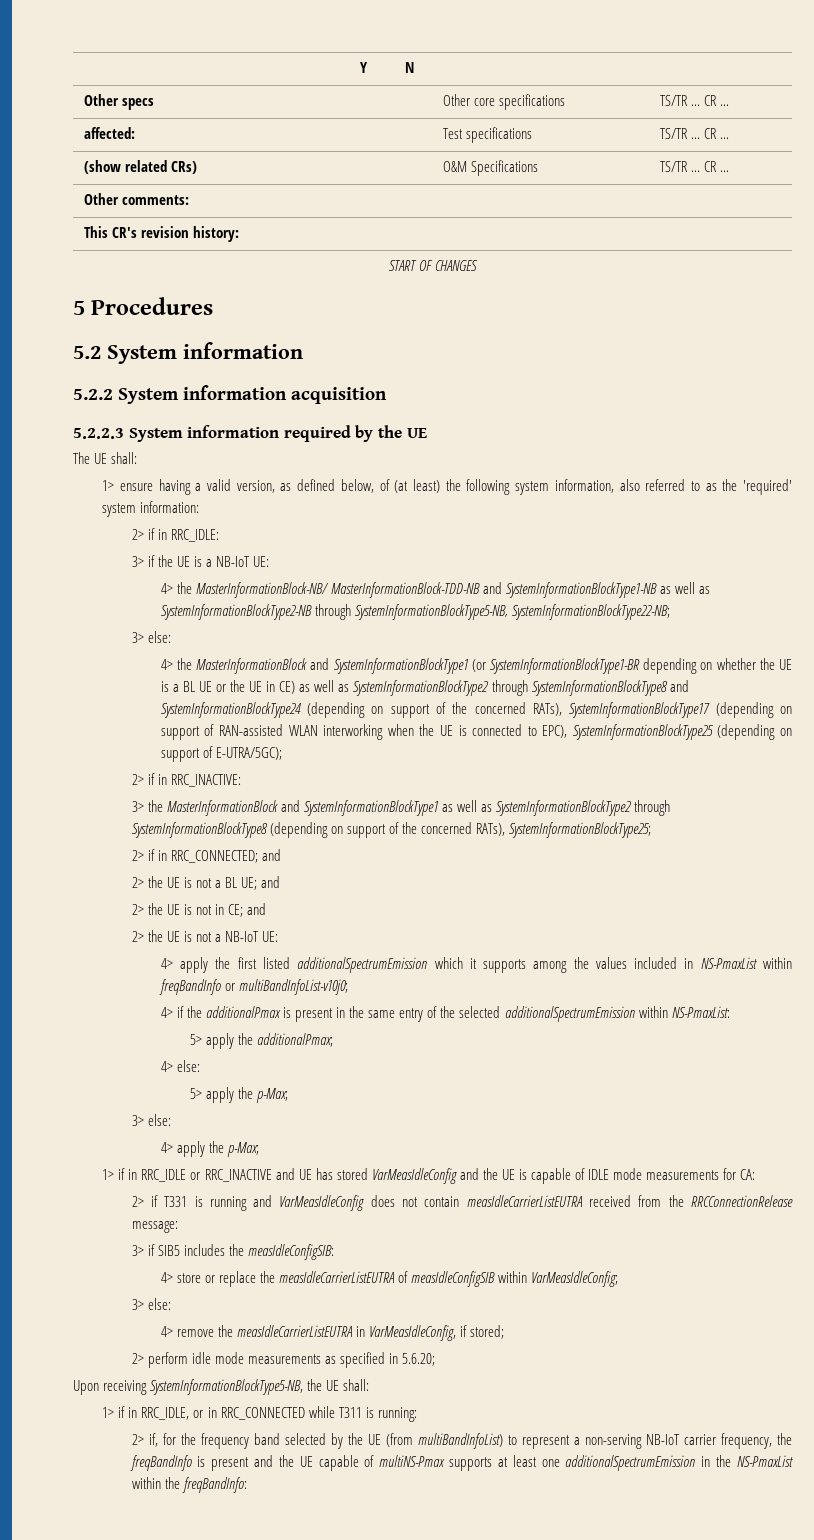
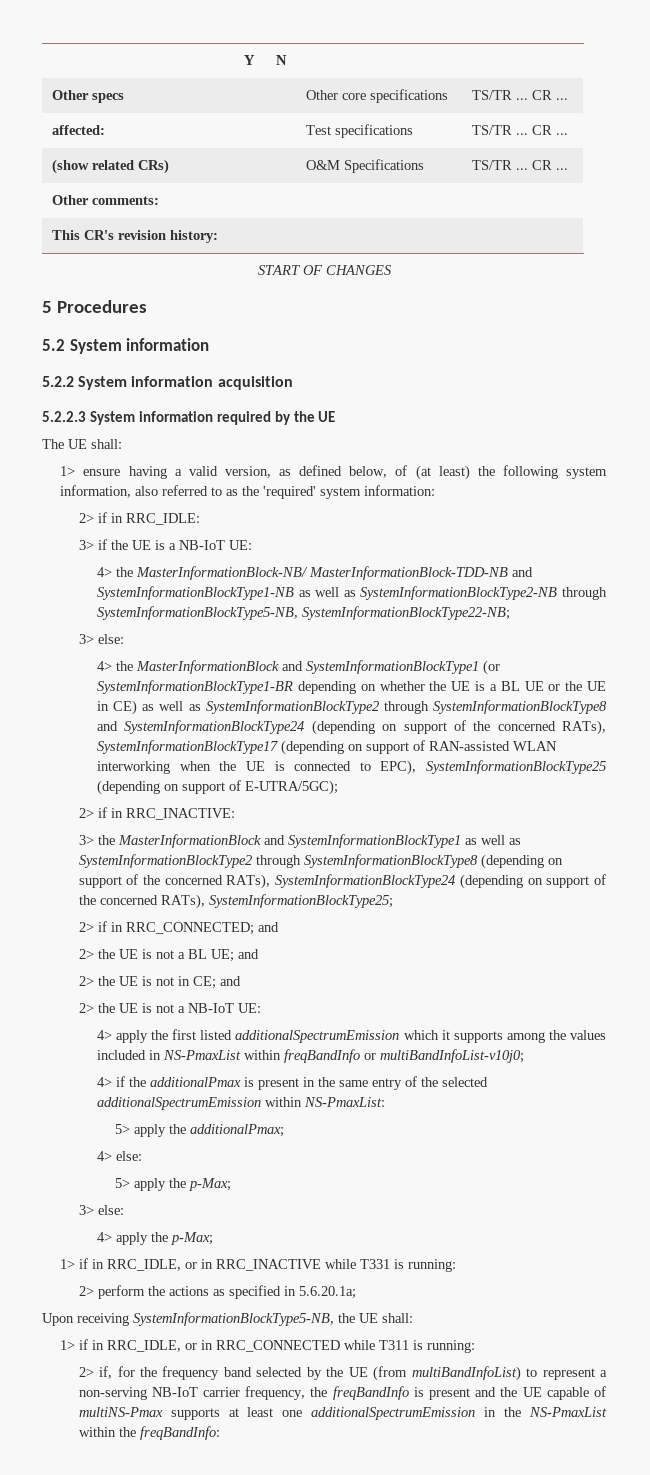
(505, 829) none -> [275,874,607,889] [78,894,205,909] SystemInformationBlockType24 (depending on support of the concerned RATs),
[141,1168,756,1184] [131,1195,793,1211] [131,1221,178,1233] [131,1244,334,1260] [160,1271,619,1287] [131,1298,171,1310] [160,1325,505,1341] RRC_IDLE or RRC_INACTIVE and UE has stored VarMeasIdleConfig and the UE is capable of IDLE mode measurements for CA: // 2> if T331 is running and VarMeasIdleConfig does not contain measIdleCarrierListEUTRA received from the RRCConnectionRelease message: // 3> if SIB5 includes the measIdleConfigSIB: // 4> store or replace the measIdleCarrierListEUTRA of measIdleConfigSIB within VarMeasIdleConfig; // 3> else: // 4> remove the measIdleCarrierListEUTRA in VarMeasIdleConfig, if stored; -> [107,1259,457,1272] RRC_IDLE, or in RRC_INACTIVE while T331 is running:
[191,1352,321,1364] idle mode measurements -> [147,1286,209,1296] the actions
[401,1353,435,1366] 5.6.20; -> [298,1286,356,1299] 5.6.20.1a;

